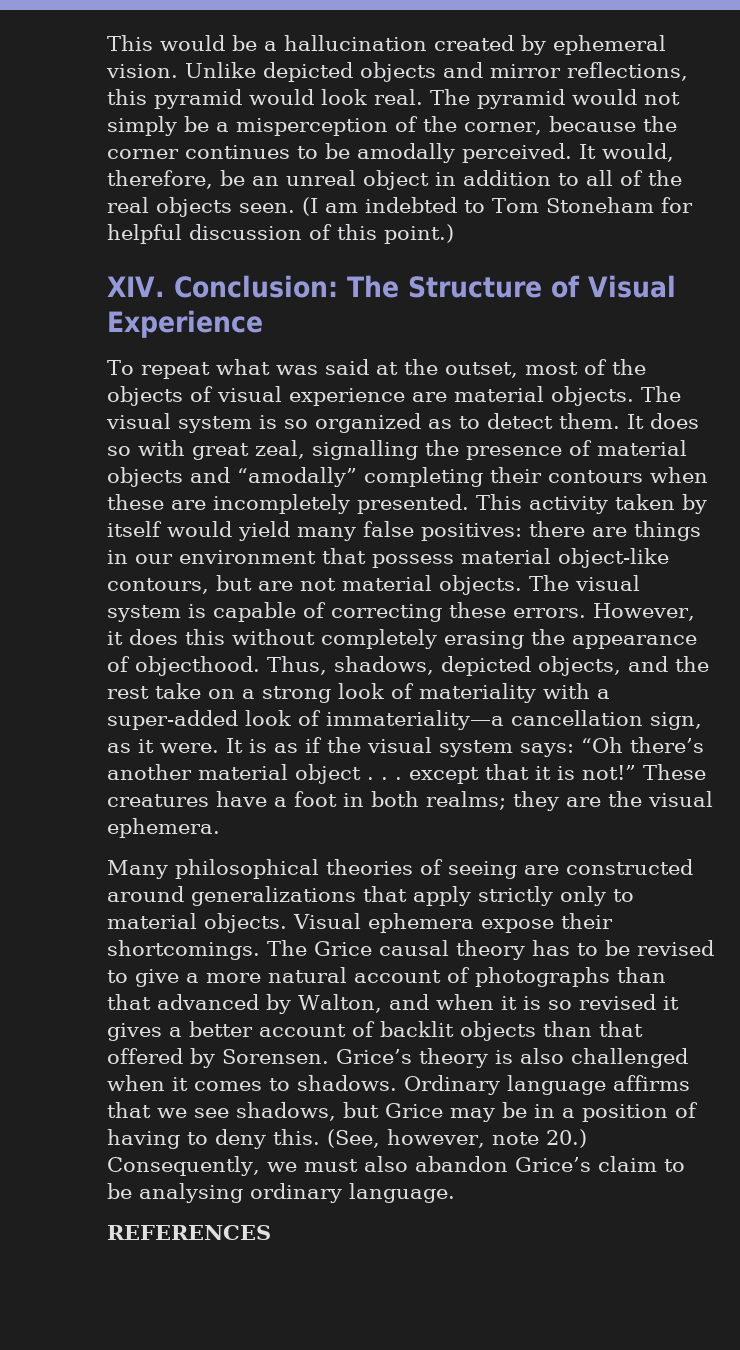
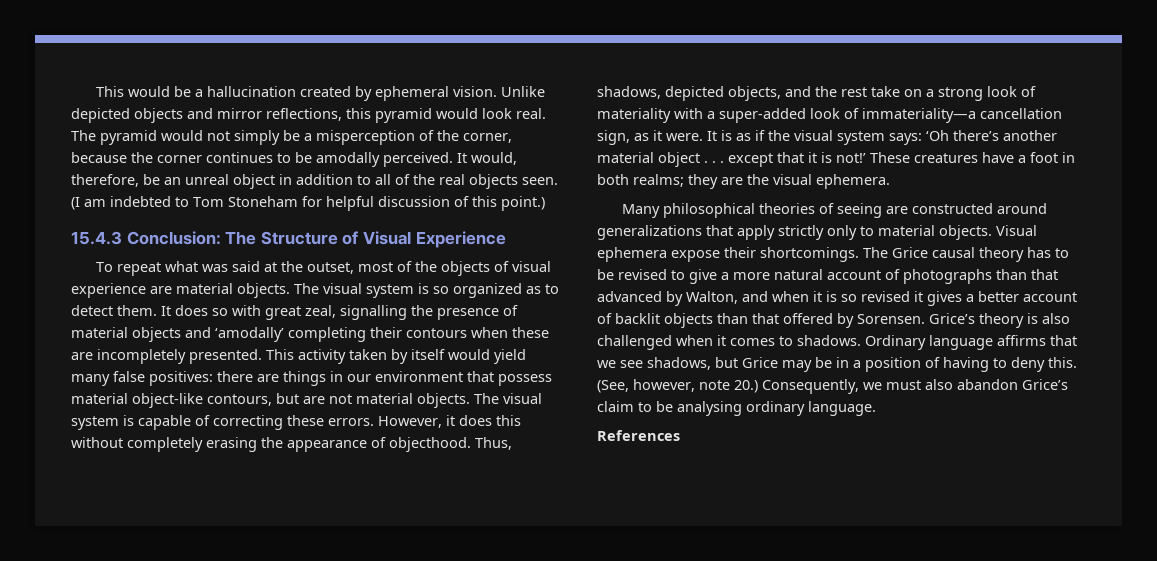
[107,276,165,297] XIV. -> [71,231,122,245] 15.4.3
[237,467,357,487] “amodally” -> [215,327,284,342] ‘amodally’
[581,737,623,753] “Oh -> [926,130,949,141] ‘Oh
[582,765,636,780] not!” -> [836,153,866,163] not!’
[107,1225,271,1240] REFERENCES -> [597,430,680,441] References

